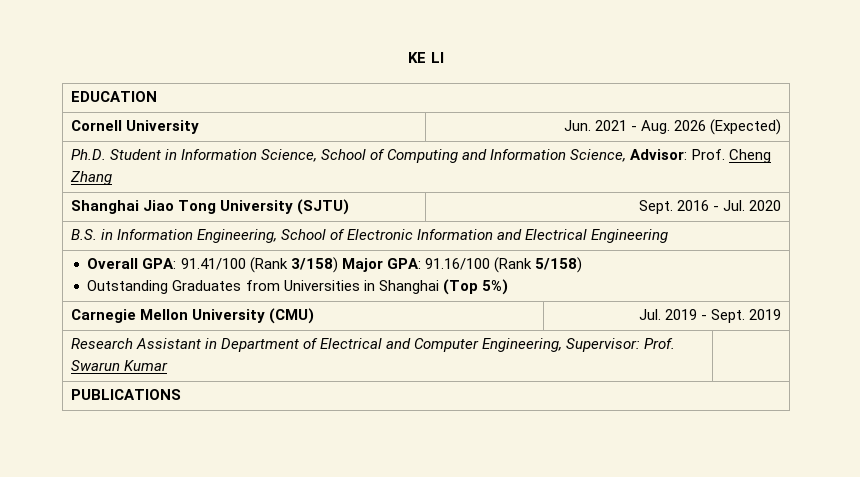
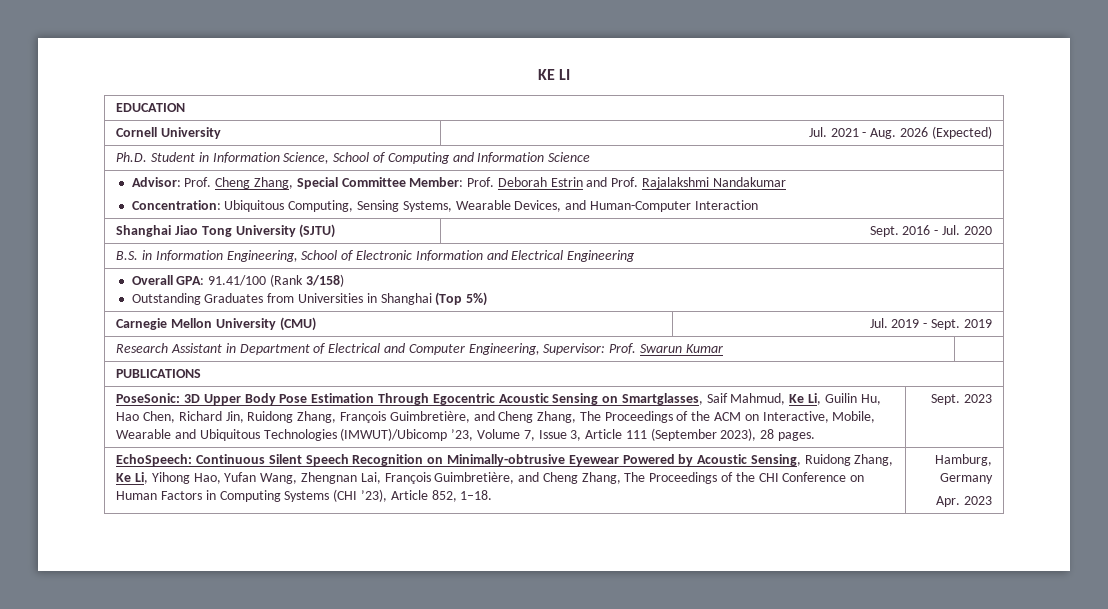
[563,120,591,131] Jun. -> [808,127,827,137] Jul.
[570,149,627,162] Science, -> [548,152,591,162] Science //
[69,171,112,185] Zhang -> [254,177,786,189] [131,200,758,212] Zhang, Special Committee Member: Prof. Deborah Estrin and Prof. Rajalakshmi Nandakumar // Concentration: Ubiquitous Computing, Sensing Systems, Wearable Devices, and Human-Computer Interaction
[341,257,582,273] Major GPA: 91.16/100 (Rank 5/158) -> (344, 280) none
(181, 394) none -> [116,393,881,405] [116,411,876,423] [116,428,815,441] [930,394,992,405] [116,454,894,466] [116,472,865,484] [116,489,493,502] [934,454,992,466] [939,473,993,484] [935,496,992,507] // PoseSonic: 3D Upper Body Pose Estimation Through Egocentric Acoustic Sensing on Smartglasses, Saif Mahmud, Ke Li, Guilin Hu, Hao Chen, Richard Jin, Ruidong Zhang, François Guimbretière, and Cheng Zhang, The Proceedings of the ACM on Interactive, Mobile, Wearable and Ubiquitous Technologies (IMWUT)/Ubicomp ’23, Volume 7, Issue 3, Article 111 (September 2023), 28 pages. | Sept. 2023 // EchoSpeech: Continuous Silent Speech Recognition on Minimally-obtrusive Eyewear Powered by Acoustic Sensing, Ruidong Zhang, Ke Li, Yihong Hao, Yufan Wang, Zhengnan Lai, François Guimbretière, and Cheng Zhang, The Proceedings of the CHI Conference on Human Factors in Computing Systems (CHI ’23), Article 852, 1–18. | Hamburg, Germany // Apr. 2023

